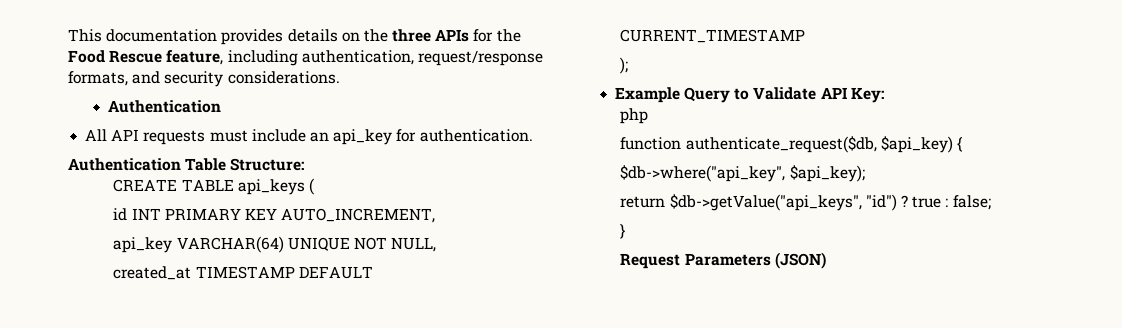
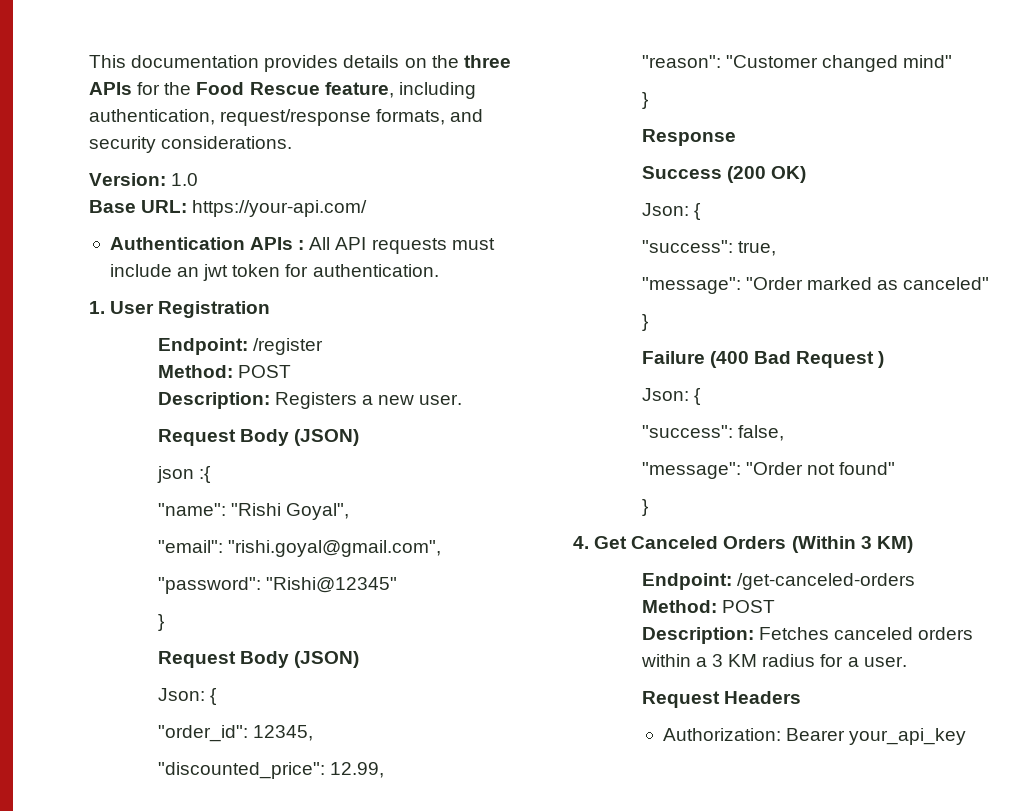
[107,100,221,113] // Authentication // -> [89,173,199,186] [89,200,368,217] [109,237,305,250] // Version: 1.0 // Base URL: https://your-api.com/ // Authentication APIs :
[333,129,393,145] api_key -> [203,264,281,281] jwt token
[68,158,305,171] [113,178,315,195] [113,208,436,223] [113,236,437,253] [113,266,373,280] [620,29,806,43] [620,57,629,74] [614,87,884,103] [620,108,649,124] [620,136,964,153] [620,165,865,182] [620,194,991,211] Authentication Table Structure: // CREATE TABLE api_keys ( // id INT PRIMARY KEY AUTO_INCREMENT, // api_key VARCHAR(64) UNIQUE NOT NULL, // created_at TIMESTAMP DEFAULT CURRENT_TIMESTAMP // ); // Example Query to Validate API Key: // php // function authenticate_request($db, $api_key) { // $db->where("api_key", $api_key); // return $db->getValue("api_keys", "id") ? true : false; -> [89,301,271,318] [157,338,323,355] [157,365,291,378] [157,392,463,409] [157,429,360,446] [156,466,211,483] [157,503,350,520] [157,540,441,557] [157,577,397,594] 1. User Registration // Endpoint: /register // Method: POST // Description: Registers a new user. // Request Body (JSON) // json :{ // "name": "Rishi Goyal", // "email": "rishi.goyal@gmail.com", // "password": "Rishi@12345"
[684,252,826,269] Parameters (JSON) -> [239,651,360,668] [157,688,217,705] [157,725,313,742] [157,762,384,779] [641,55,953,72] [641,92,648,109] [641,129,736,146] [641,166,807,183] [641,203,701,220] [641,240,776,256] [641,277,990,294] [641,314,648,331] [641,351,885,368] [641,388,701,405] [641,425,784,441] [641,462,896,479] [641,499,648,516] [573,536,913,553] [641,573,915,590] [641,600,775,613] [641,627,974,644] [640,654,907,667] [641,691,801,708] [662,728,966,745] Body (JSON) // Json: { // "order_id": 12345, // "discounted_price": 12.99, // "reason": "Customer changed mind" // } // Response // Success (200 OK) // Json: { // "success": true, // "message": "Order marked as canceled" // } // Failure (400 Bad Request ) // Json: { // "success": false, // "message": "Order not found" // } // 4. Get Canceled Orders (Within 3 KM) // Endpoint: /get-canceled-orders // Method: POST // Description: Fetches canceled orders within a 3 KM radius for a user. // Request Headers // Authorization: Bearer your_api_key

